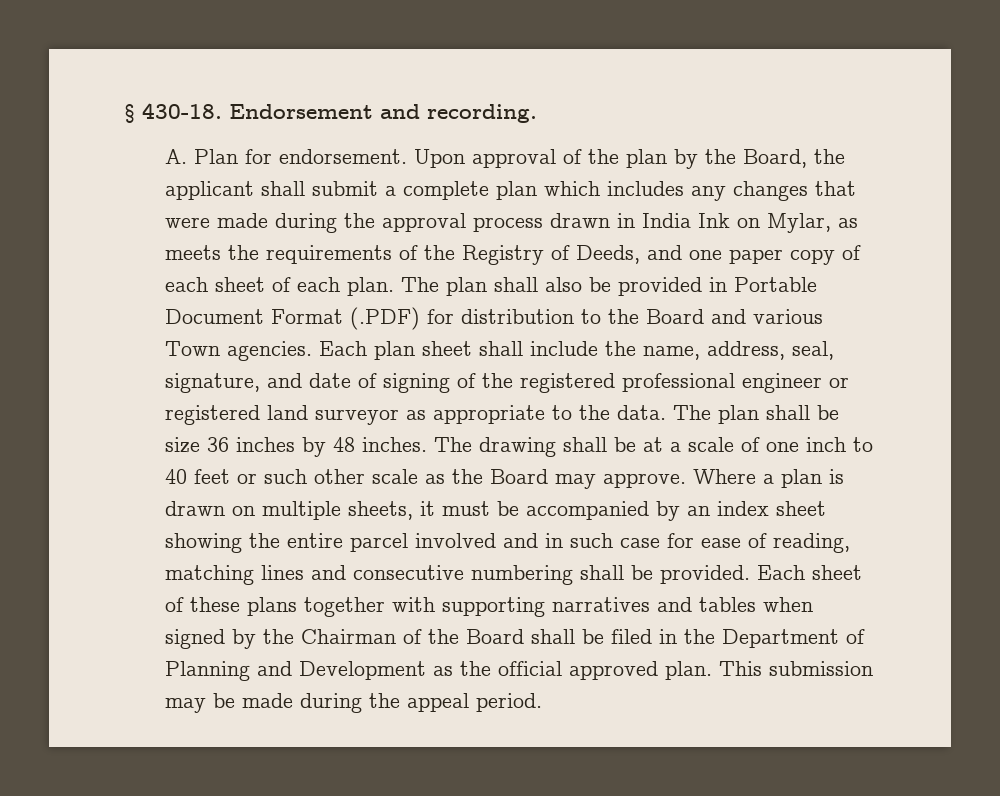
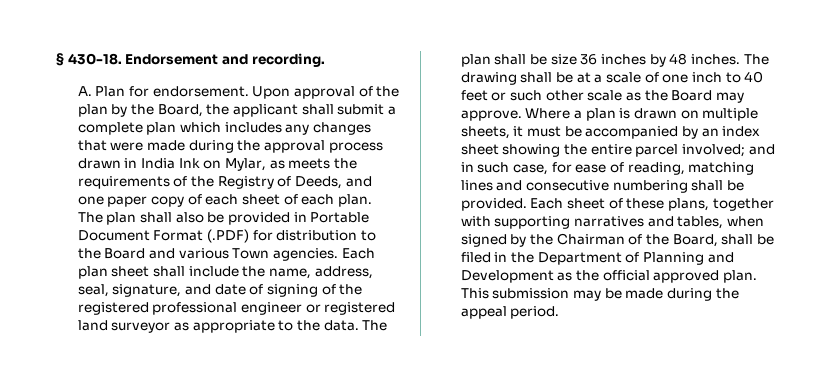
[414,533,496,548] involved -> [682,144,746,157] involved;
[619,538,660,548] case -> [513,164,549,175] case,
[246,597,297,616] plans -> [668,198,710,211] plans,
[698,597,756,612] tables -> [677,216,724,229] tables,
[465,629,524,644] Board -> [672,234,718,247] Board,

